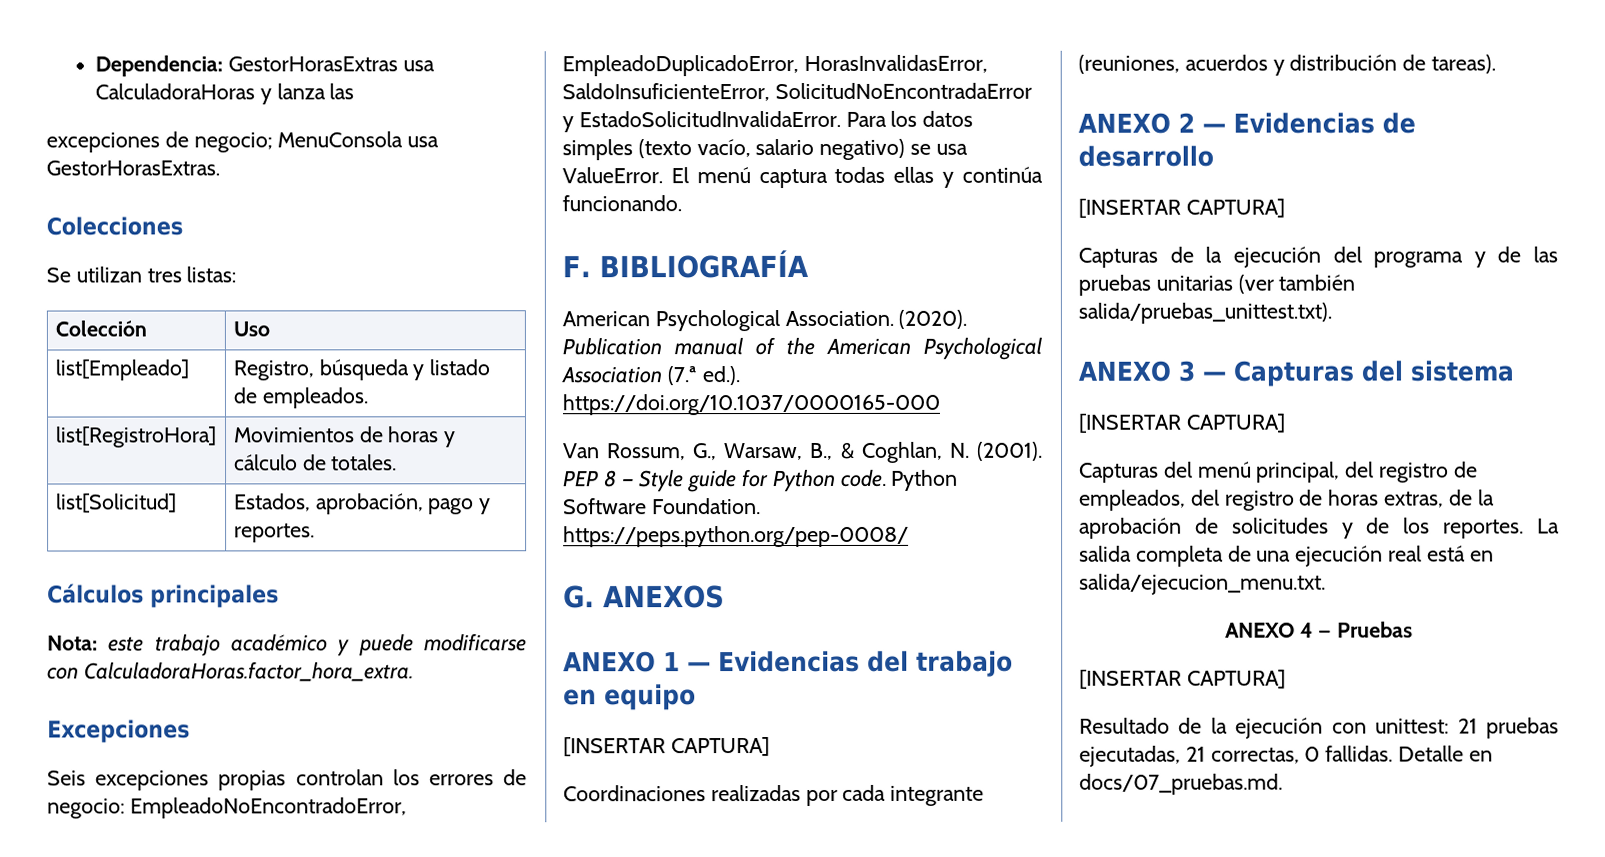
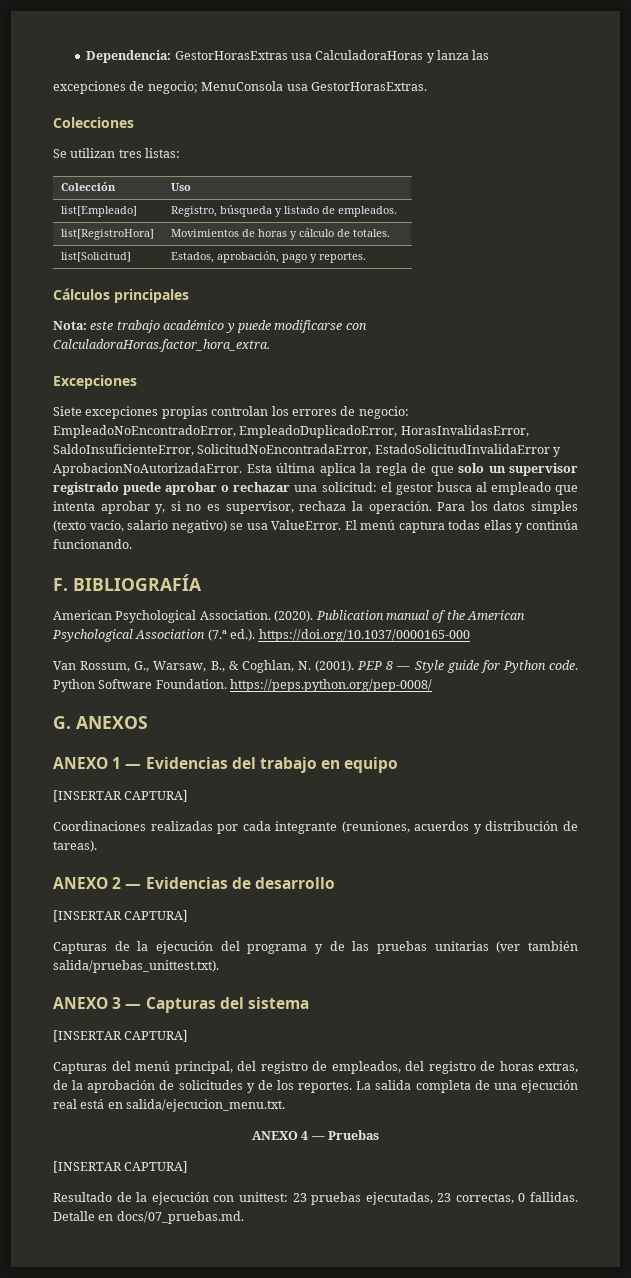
[47,770,86,786] Seis -> [53,406,82,416] Siete
[774,82,1032,100] [562,110,841,133] SolicitudNoEncontradaError y EstadoSolicitudInvalidaError. -> [197,444,562,457] [53,463,578,476] [53,482,578,495] [53,501,432,514] SolicitudNoEncontradaError, EstadoSolicitudInvalidaError y AprobacionNoAutorizadaError. Esta última aplica la regla de que solo un supervisor registrado puede aprobar o rechazar una solicitud: el gestor busca al empleado que intenta aprobar y, si no es supervisor, rechaza la operación.
[1457,718,1478,734] 21 -> [292,1193,307,1202] 23
[1185,746,1206,762] 21 -> [437,1193,452,1202] 23

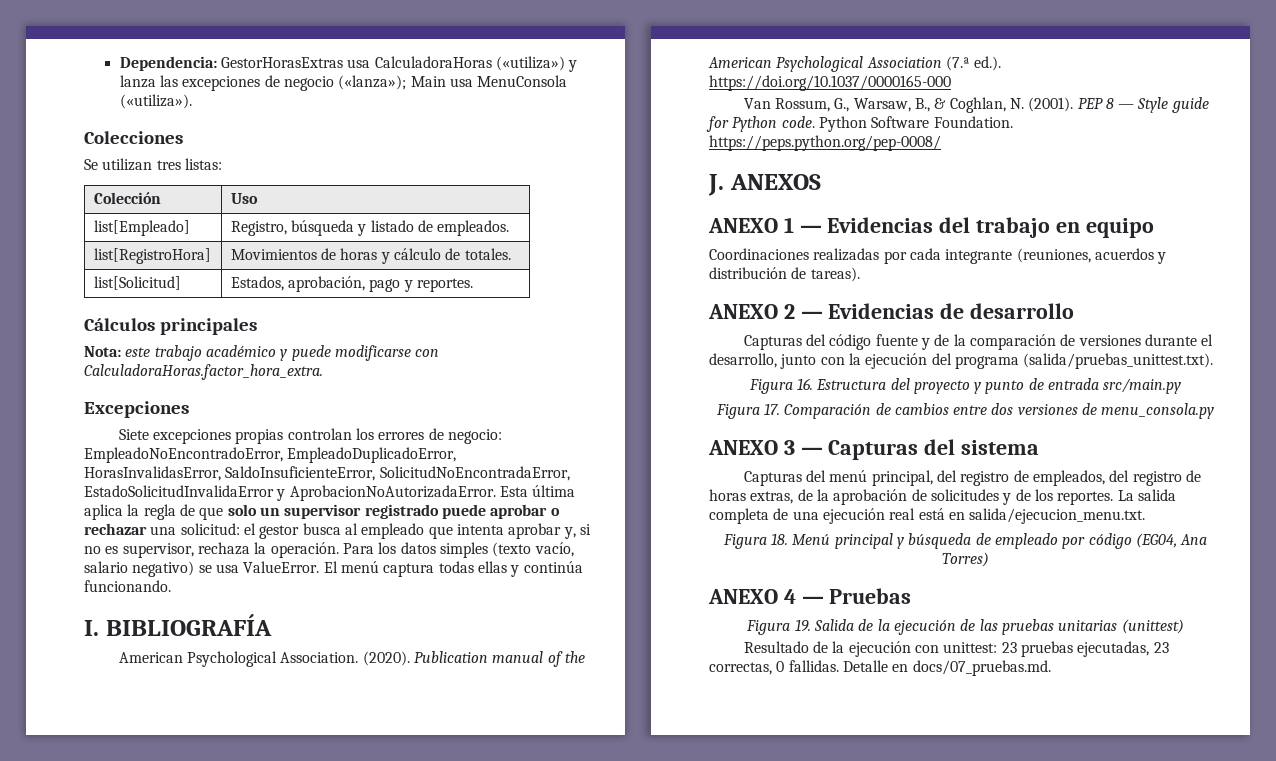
(424, 55) none -> [496,56,566,71] («utiliza»)
(490, 55) // -> (179, 81) none
[147,81,427,94] negocio; MenuConsola usa GestorHorasExtras. -> [284,75,568,91] [119,94,192,109] negocio («lanza»); Main usa MenuConsola («utiliza»).
[53,578,68,591] F. -> [84,620,99,636] I.
[53,716,71,729] G. -> [708,174,724,196] J.
[53,790,189,802] // [INSERTAR CAPTURA] -> (1154, 228) none
[53,910,189,922] [53,941,579,954] [53,960,219,973] // [INSERTAR CAPTURA] // Capturas de la ejecución del programa y de las pruebas unitarias (ver también salida/pruebas_unittest.txt). -> [743,334,1214,350] [709,353,1214,369] [748,378,1182,394] [715,403,1215,419] // Capturas del código fuente y de la comparación de versiones durante el desarrollo, junto con la ejecución del programa (salida/pruebas_unittest.txt). // Figura 16. Estructura del proyecto y punto de entrada src/main.py // Figura 17. Comparación de cambios entre dos versiones de menu_consola.py
[53,1030,189,1042] // [INSERTAR CAPTURA] -> (1040, 447) none
[251,1130,380,1140] [53,1161,189,1173] ANEXO 4 — Pruebas // [INSERTAR CAPTURA] -> [722,533,1208,549] [942,552,989,567] [708,588,912,604] [746,619,1184,635] Figura 18. Menú principal y búsqueda de empleado por código (EG04, Ana Torres) // ANEXO 4 — Pruebas // Figura 19. Salida de la ejecución de las pruebas unitarias (unittest)

